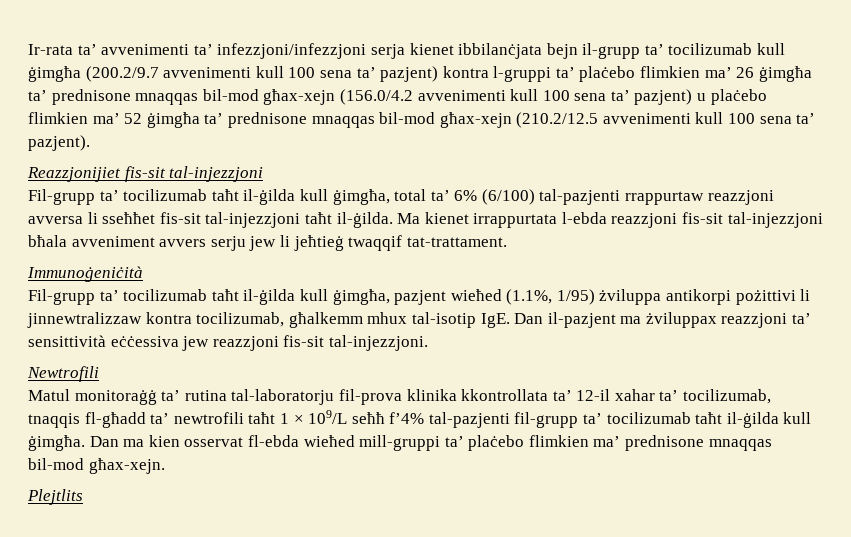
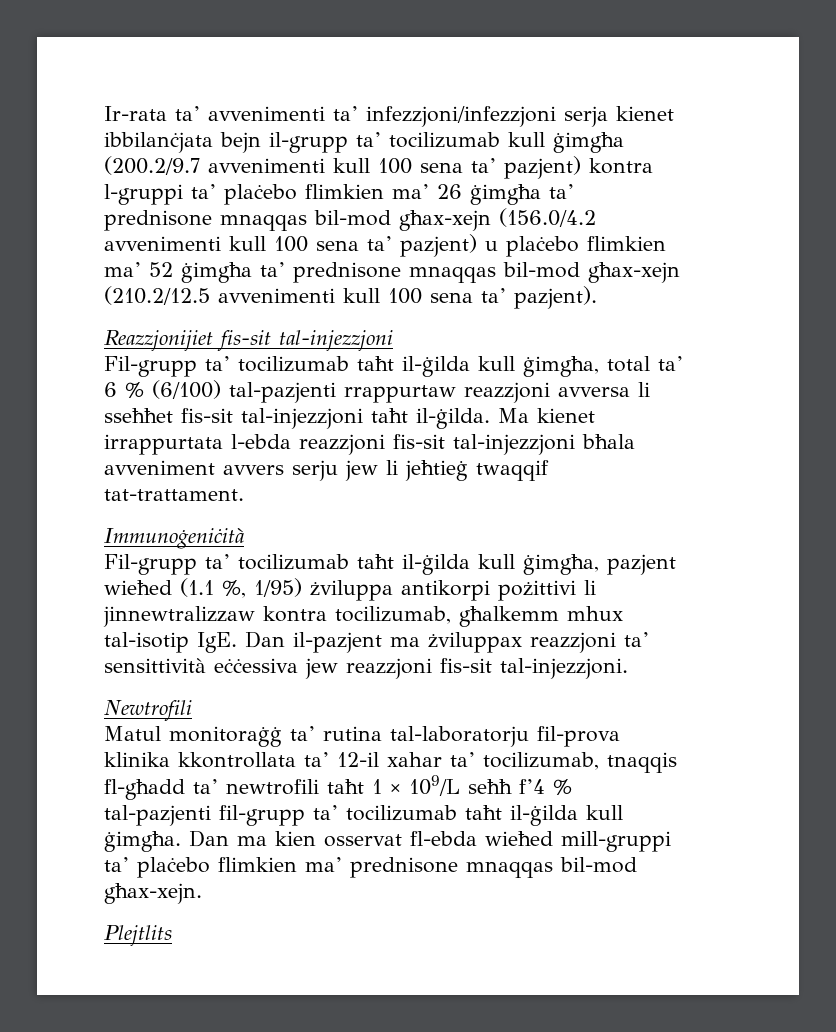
[454,190,478,201] 6% -> [104,382,144,398] 6 %
[506,289,553,305] (1.1%, -> [180,578,246,598] (1.1 %,
[389,412,425,424] f’4% -> [519,779,572,795] f’4 %

